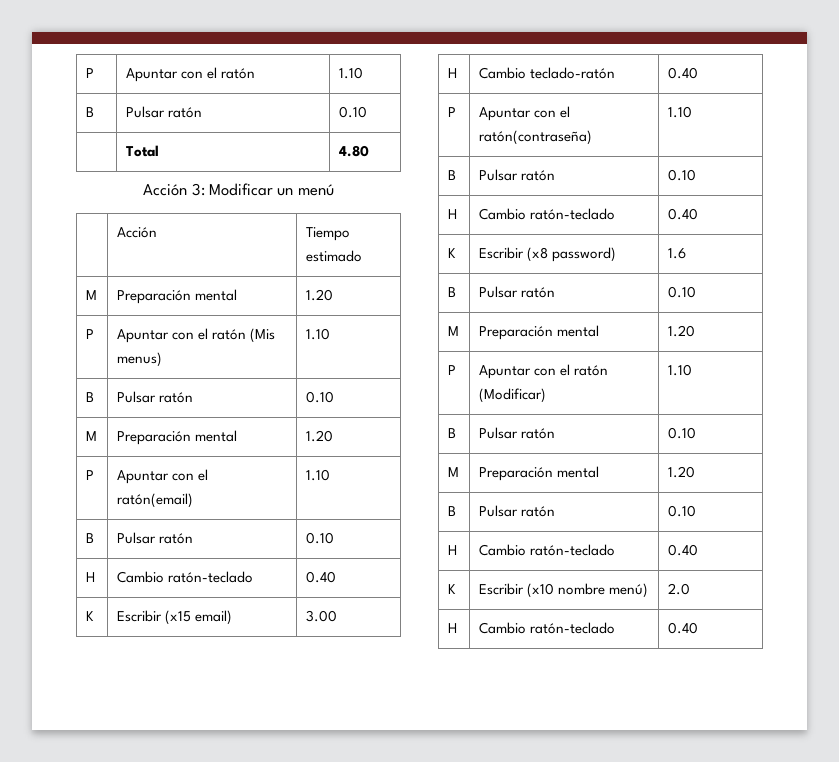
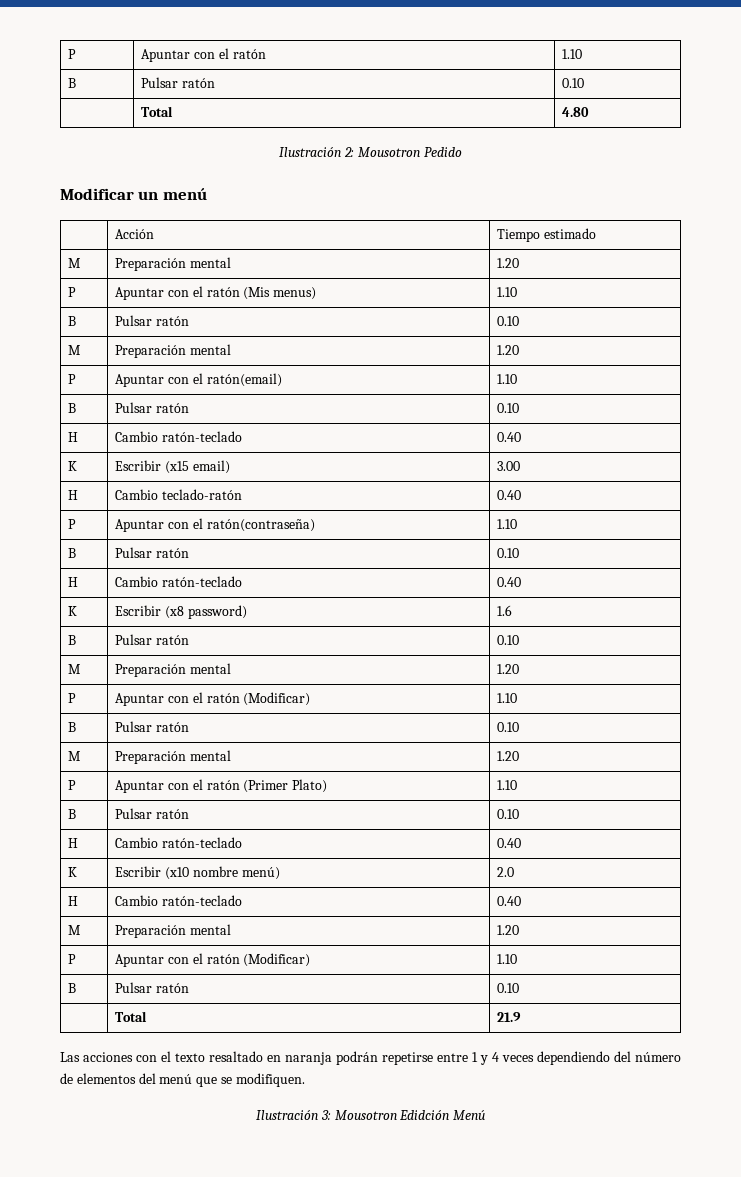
[143,183,205,196] Acción 3: -> [279,147,462,157] Ilustración 2: Mousotron Pedido //
(695, 472) none -> [68,780,77,790] [115,779,328,793] [497,780,518,790] // P | Apuntar con el ratón (Primer Plato) | 1.10
(698, 628) none -> [68,925,82,935] [115,924,231,938] [497,925,520,935] [68,954,77,964] [115,953,311,967] [497,954,518,964] [68,983,77,993] [115,982,189,993] [497,983,520,993] [115,1011,148,1022] [497,1012,522,1022] [60,1051,681,1065] [60,1073,305,1087] [255,1110,486,1120] // M | Preparación mental | 1.20 // P | Apuntar con el ratón (Modificar) | 1.10 // B | Pulsar ratón | 0.10 // | Total | 21.9 // Las acciones con el texto resaltado en naranja podrán repetirse entre 1 y 4 veces dependiendo del número de elementos del menú que se modifiquen. // Ilustración 3: Mousotron Edidción Menú

